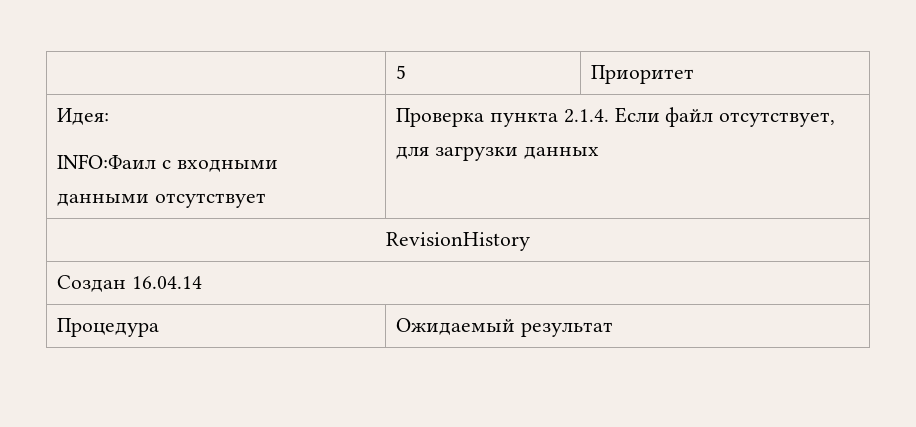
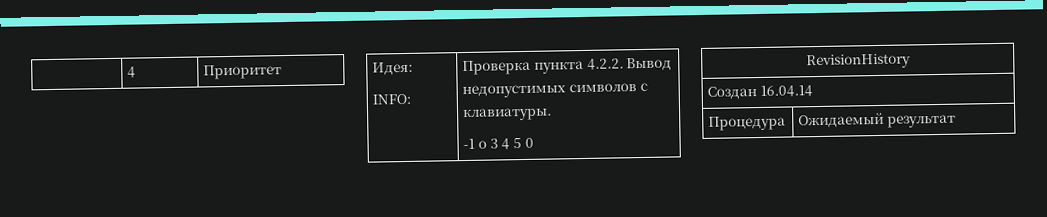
[396,65,407,79] | 5 -> [127,66,137,78] | 4
[57,154,278,172] [57,193,267,208] [396,107,836,127] [396,146,599,161] INFO:Фаил с входными данными отсутствует | Проверка пункта 2.1.4. Если файл отсутствует, для загрузки данных -> [372,93,412,105] [462,57,673,76] [462,82,648,99] [463,107,553,122] [463,137,534,150] INFO: | Проверка пункта 4.2.2. Вывод недопустимых символов с клавиатуры. // -1 о 3 4 5 0

